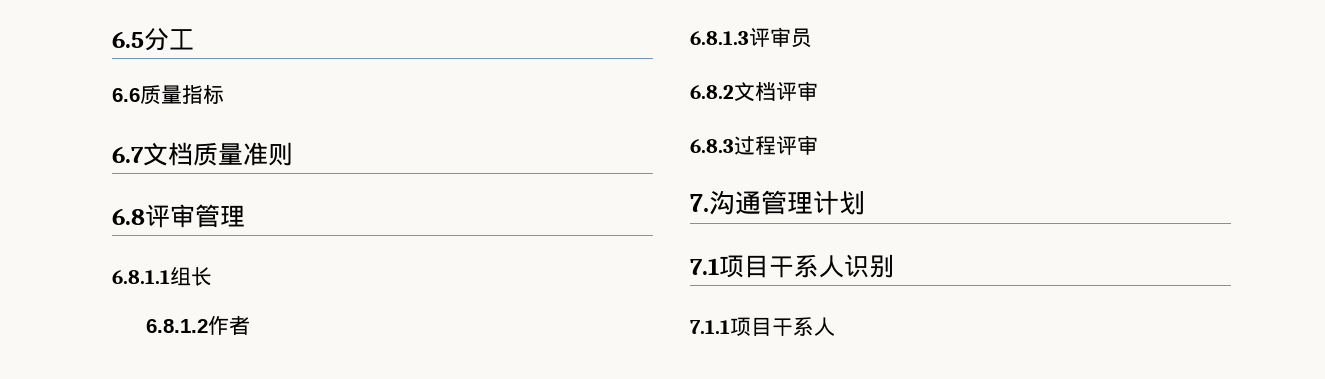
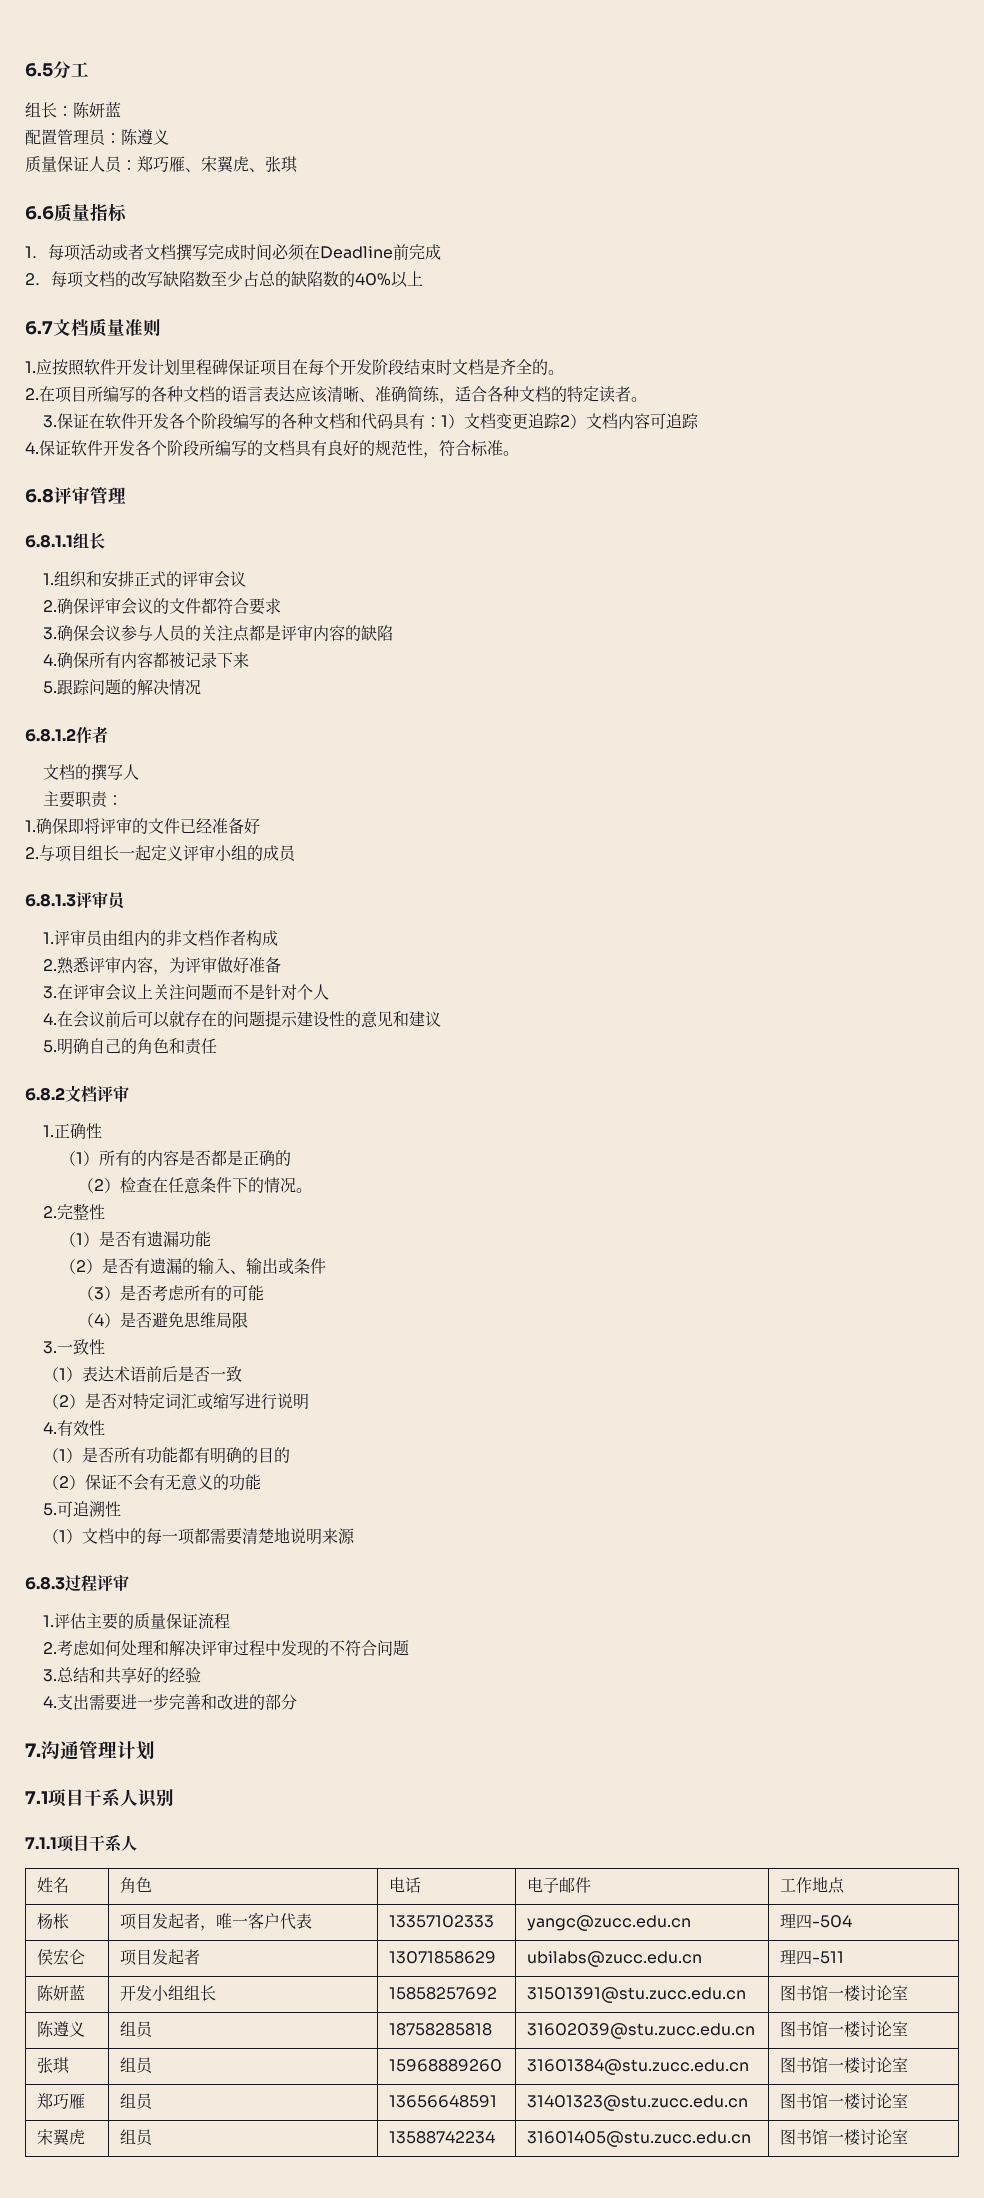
[112,85,224,105] [112,142,293,166] 6.6质量指标 // 6.7文档质量准则 -> [25,101,121,118] [25,129,169,146] [25,156,298,173] [25,203,127,222] [25,244,441,261] [25,271,423,288] [25,318,161,337] [25,358,564,376] [25,386,647,404] [42,413,699,430] [25,440,519,458] 组长：陈妍蓝 // 配置管理员：陈遵义 // 质量保证人员：郑巧雁、宋翼虎、张琪 // 6.6质量指标 // 1．每项活动或者文档撰写完成时间必须在Deadline前完成 // 2．每项文档的改写缺陷数至少占总的缺陷数的40%以上 // 6.7文档质量准则 // 1.应按照软件开发计划里程碑保证项目在每个开发阶段结束时文档是齐全的。 // 2.在项目所编写的各种文档的语言表达应该清晰、准确简练，适合各种文档的特定读者。 // 3.保证在软件开发各个阶段编写的各种文档和代码具有：1）文档变更追踪2）文档内容可追踪 // 4.保证软件开发各个阶段所编写的文档具有良好的规范性，符合标准。
[146,315,251,335] [690,27,812,48] [690,81,818,102] [690,135,818,155] 6.8.1.2作者 // 6.8.1.3评审员 // 6.8.2文档评审 // 6.8.3过程评审 -> [42,570,246,588] [42,597,281,615] [42,624,393,642] [42,652,249,668] [42,679,201,695] [25,726,108,743] [42,764,139,781] [42,791,123,808] [25,817,260,834] [25,844,296,862] [25,892,127,910] [42,929,278,947] [42,956,281,975] [42,983,329,1001] [42,1010,441,1028] [42,1038,217,1055] [25,1085,129,1103] [42,1123,102,1139] [60,1150,292,1166] [77,1177,312,1194] [42,1203,105,1220] [60,1230,212,1248] [60,1257,327,1275] [77,1285,264,1301] [77,1312,248,1328] [42,1339,105,1355] [42,1366,242,1382] [42,1393,309,1410] [42,1420,105,1436] [42,1447,290,1464] [42,1474,261,1491] [42,1501,121,1517] [42,1527,355,1545] [25,1575,129,1591] [42,1613,230,1630] [42,1639,409,1656] [42,1667,201,1684] [42,1694,297,1711] 1.组织和安排正式的评审会议 // 2.确保评审会议的文件都符合要求 // 3.确保会议参与人员的关注点都是评审内容的缺陷 // 4.确保所有内容都被记录下来 // 5.跟踪问题的解决情况 // 6.8.1.2作者 // 文档的撰写人 // 主要职责： // 1.确保即将评审的文件已经准备好 // 2.与项目组长一起定义评审小组的成员 // 6.8.1.3评审员 // 1.评审员由组内的非文档作者构成 // 2.熟悉评审内容，为评审做好准备 // 3.在评审会议上关注问题而不是针对个人 // 4.在会议前后可以就存在的问题提示建设性的意见和建议 // 5.明确自己的角色和责任 // 6.8.2文档评审 // 1.正确性 // （1）所有的内容是否都是正确的 // （2）检查在任意条件下的情况。 // 2.完整性 // （1）是否有遗漏功能 // （2）是否有遗漏的输入、输出或条件 // （3）是否考虑所有的可能 // （4）是否避免思维局限 // 3.一致性 // （1）表达术语前后是否一致 // （2）是否对特定词汇或缩写进行说明 // 4.有效性 // （1）是否所有功能都有明确的目的 // （2）保证不会有无意义的功能 // 5.可追溯性 // （1）文档中的每一项都需要清楚地说明来源 // 6.8.3过程评审 // 1.评估主要的质量保证流程 // 2.考虑如何处理和解决评审过程中发现的不符合问题 // 3.总结和共享好的经验 // 4.支出需要进一步完善和改进的部分
(835, 326) none -> [36,1877,69,1893] [119,1877,152,1893] [388,1877,421,1893] [526,1877,591,1893] [779,1876,845,1894] [36,1913,69,1930] [119,1912,312,1931] [388,1915,494,1928] [526,1915,691,1931] [779,1913,852,1929] [36,1949,85,1966] [119,1949,200,1966] [388,1951,496,1964] [526,1951,702,1967] [779,1949,844,1965] [36,1984,85,2001] [119,1985,216,2001] [388,1987,497,2000] [526,1987,746,2003] [779,1985,908,2002] [36,2021,85,2037] [119,2021,153,2038] [388,2023,492,2036] [526,2023,755,2039] [779,2021,908,2038] [36,2057,70,2074] [119,2057,153,2074] [388,2059,502,2072] [526,2059,749,2075] [779,2057,908,2074] [36,2093,85,2110] [119,2093,153,2110] [388,2095,497,2108] [526,2095,748,2111] [779,2093,908,2110] [36,2129,85,2146] [119,2129,153,2146] [388,2131,495,2144] [526,2131,751,2147] [779,2129,908,2146] // 姓名 | 角色 | 电话 | 电子邮件 | 工作地点 // 杨枨 | 项目发起者，唯一客户代表 | 13357102333 | yangc@zucc.edu.cn | 理四-504 // 侯宏仑 | 项目发起者 | 13071858629 | ubilabs@zucc.edu.cn | 理四-511 // 陈妍蓝 | 开发小组组长 | 15858257692 | 31501391@stu.zucc.edu.cn | 图书馆一楼讨论室 // 陈遵义 | 组员 | 18758285818 | 31602039@stu.zucc.edu.cn | 图书馆一楼讨论室 // 张琪 | 组员 | 15968889260 | 31601384@stu.zucc.edu.cn | 图书馆一楼讨论室 // 郑巧雁 | 组员 | 13656648591 | 31401323@stu.zucc.edu.cn | 图书馆一楼讨论室 // 宋翼虎 | 组员 | 13588742234 | 31601405@stu.zucc.edu.cn | 图书馆一楼讨论室

